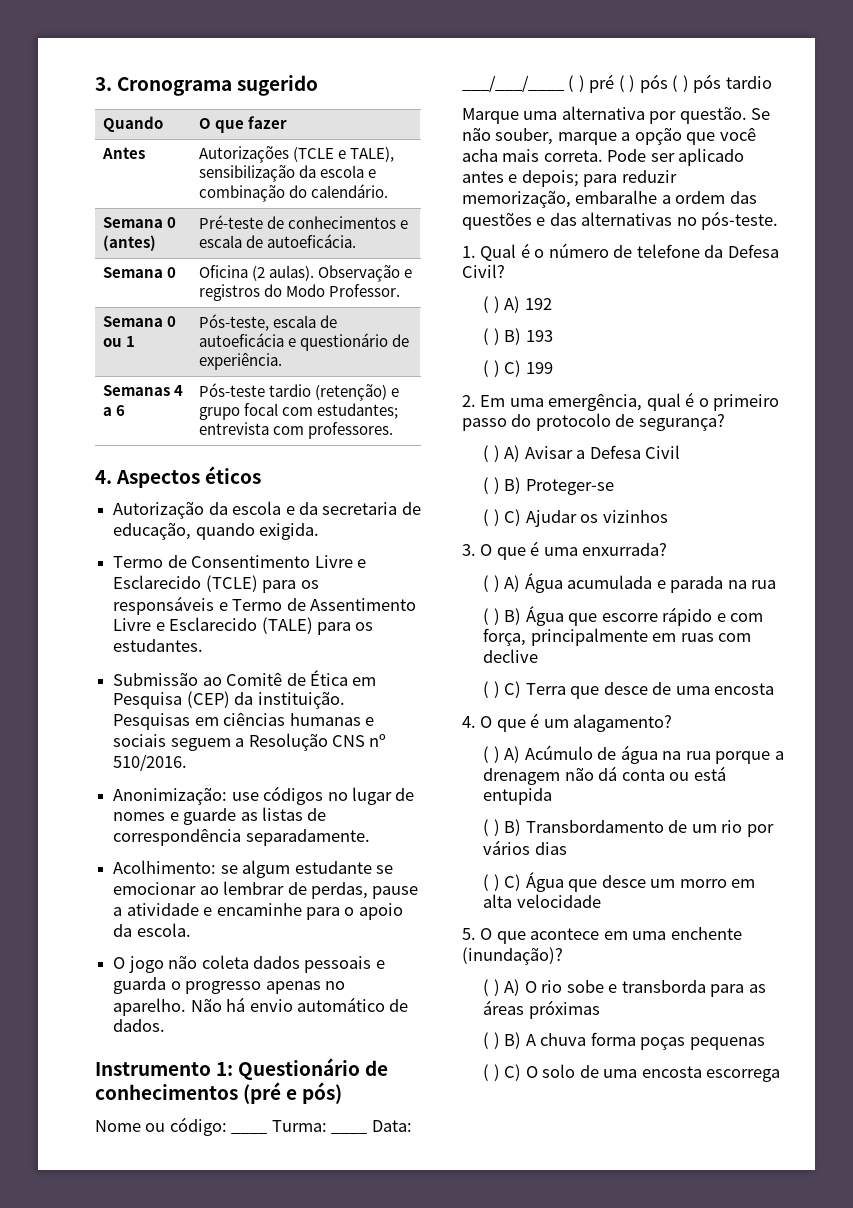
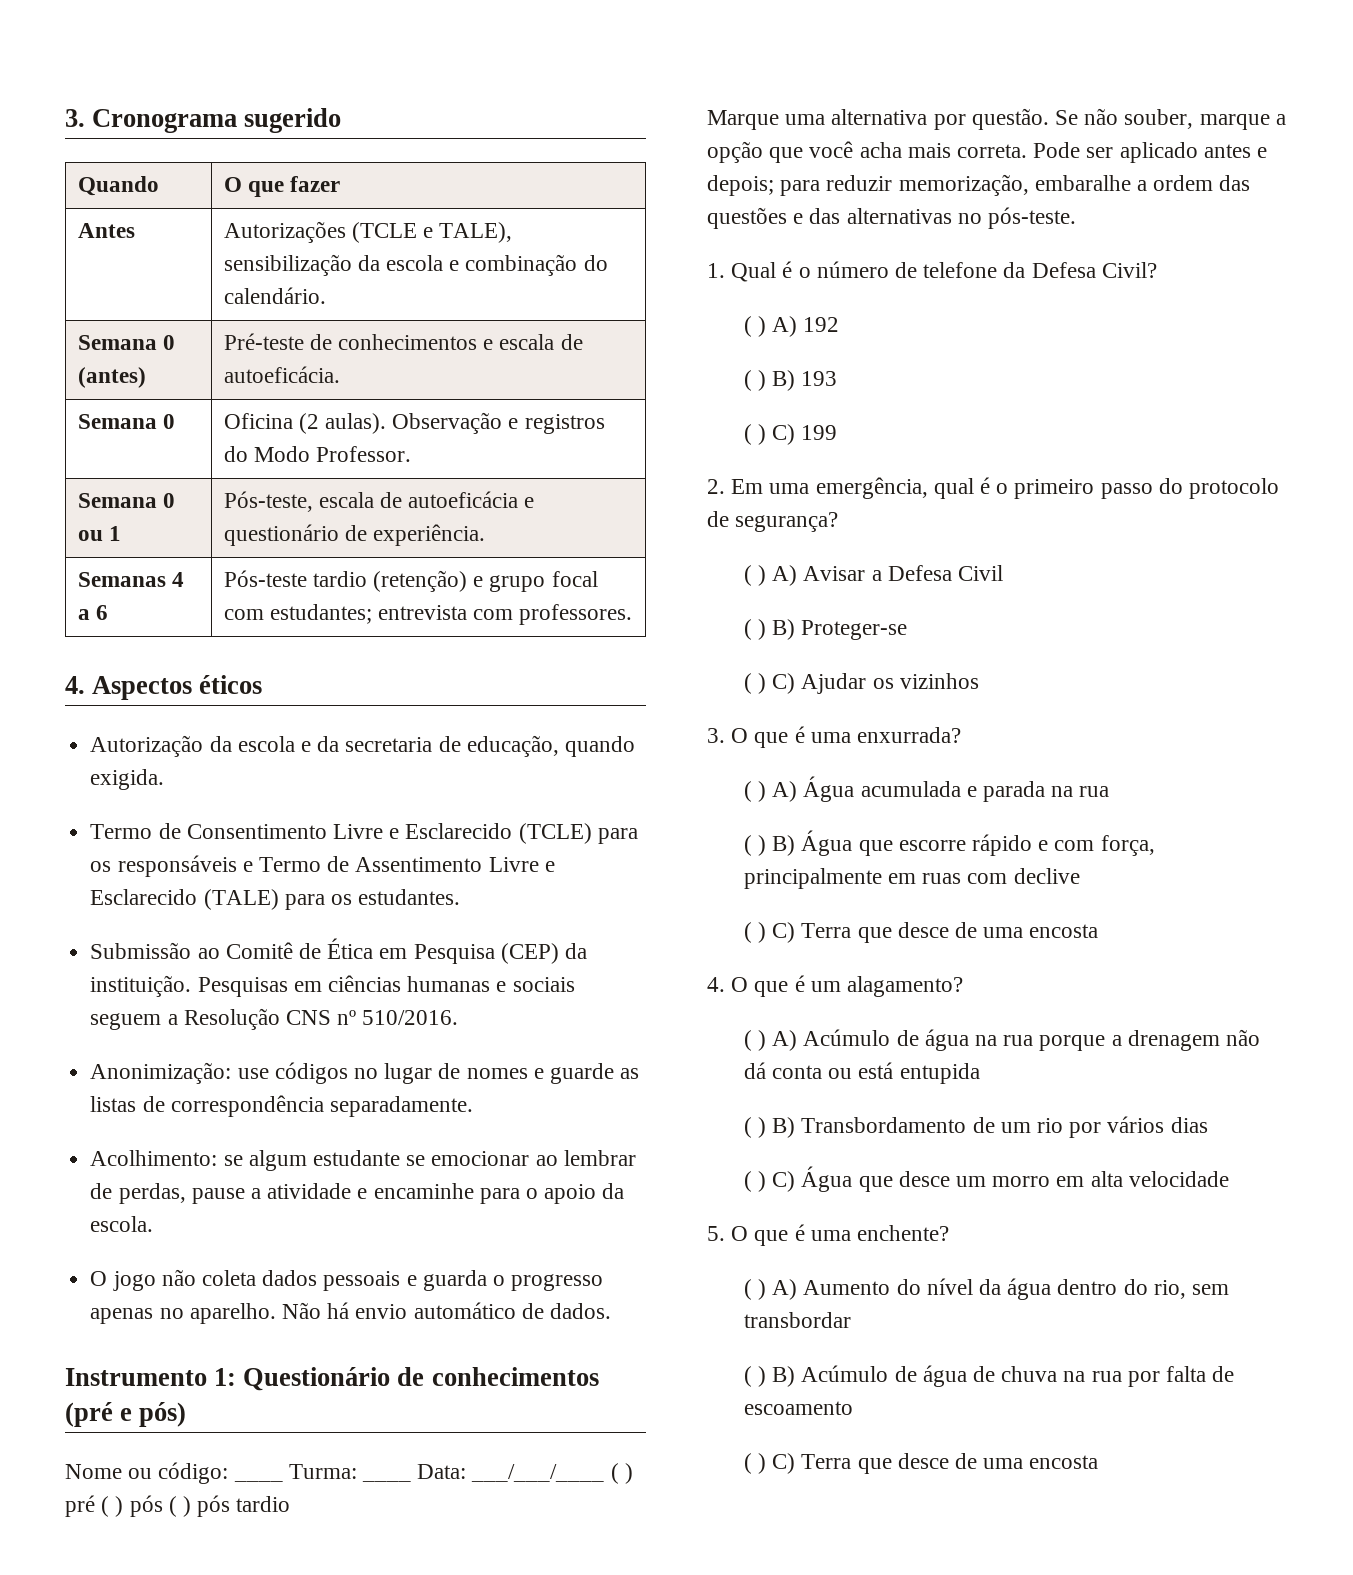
[530,927,742,940] [462,947,563,965] [483,979,766,997] [483,1000,600,1019] [483,1032,765,1050] [483,1064,781,1082] acontece em uma enchente (inundação)? // ( ) A) O rio sobe e transborda para as áreas próximas // ( ) B) A chuva forma poças pequenas // ( ) C) O solo de uma encosta escorrega -> [794,1224,950,1241] [743,1278,1230,1300] [743,1312,851,1328] [743,1365,1235,1387] [743,1401,853,1415] [743,1453,1099,1474] é uma enchente? // ( ) A) Aumento do nível da água dentro do rio, sem transbordar // ( ) B) Acúmulo de água de chuva na rua por falta de escoamento // ( ) C) Terra que desce de uma encosta

